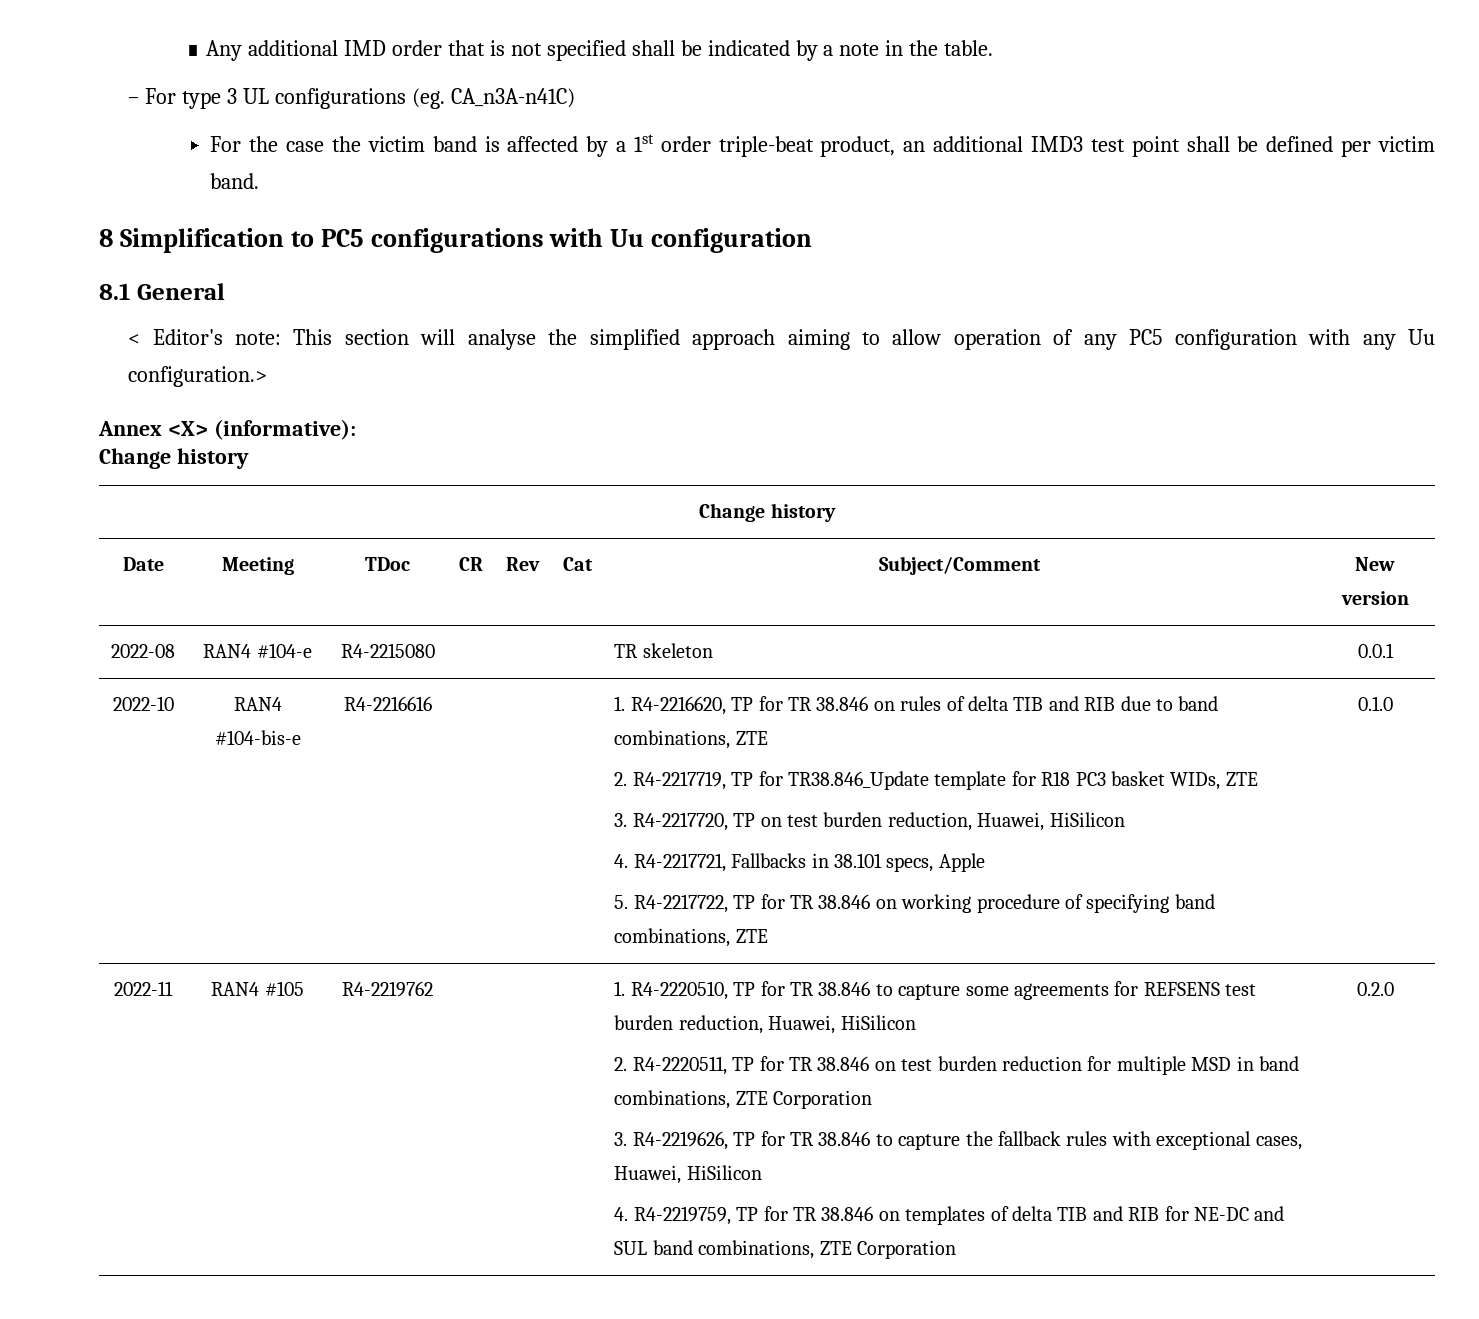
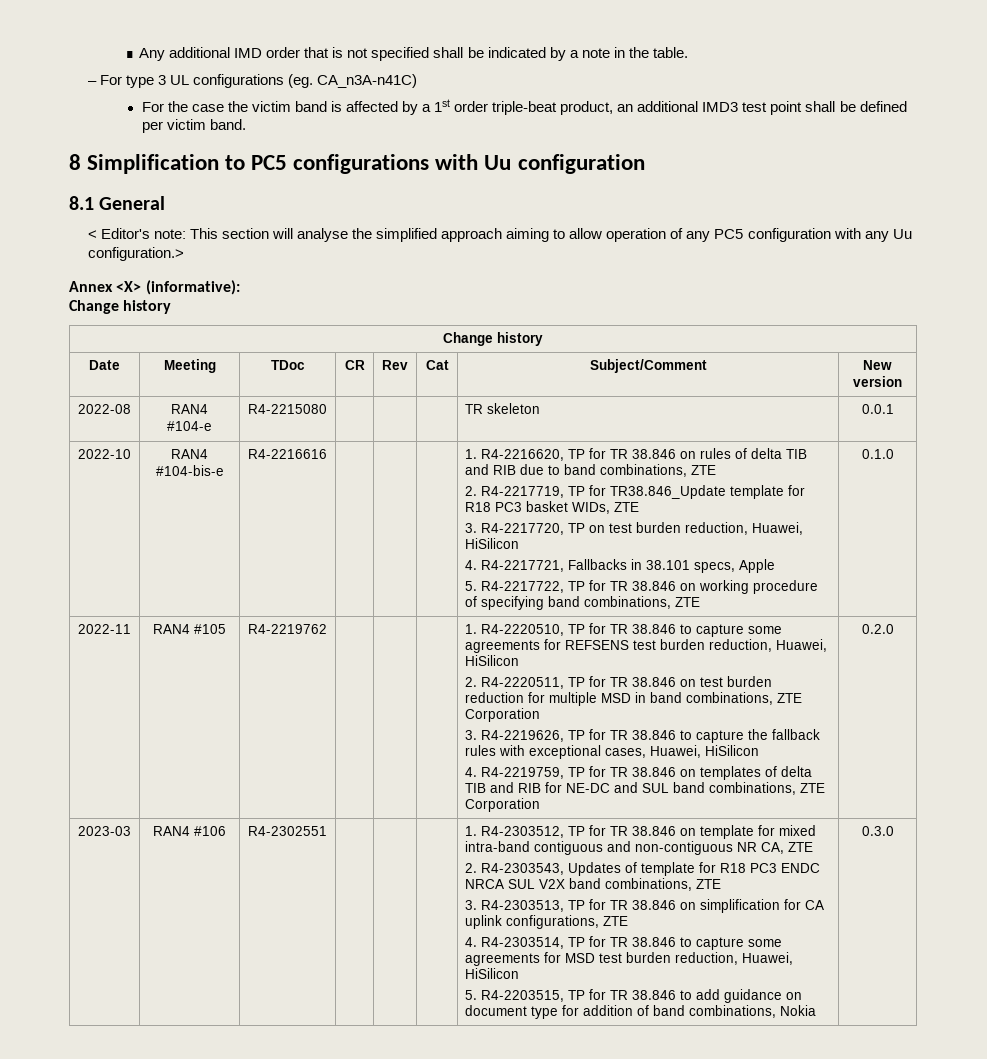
(1394, 989) none -> [78,826,131,836] [153,826,226,836] [248,826,327,836] [465,825,817,839] [465,841,814,855] [465,862,821,876] [465,878,722,891] [465,899,825,913] [465,915,629,929] [465,936,783,950] [465,952,794,966] [465,968,520,979] [465,989,803,1003] [465,1005,817,1019] [861,826,894,836] // 2023-03 | RAN4 #106 | R4-2302551 | | | | 1. R4-2303512, TP for TR 38.846 on template for mixed intra-band contiguous and non-contiguous NR CA, ZTE // 2. R4-2303543, Updates of template for R18 PC3 ENDC NRCA SUL V2X band combinations, ZTE // 3. R4-2303513, TP for TR 38.846 on simplification for CA uplink configurations, ZTE // 4. R4-2303514, TP for TR 38.846 to capture some agreements for MSD test burden reduction, Huawei, HiSilicon // 5. R4-2203515, TP for TR 38.846 to add guidance on document type for addition of band combinations, Nokia | 0.3.0

